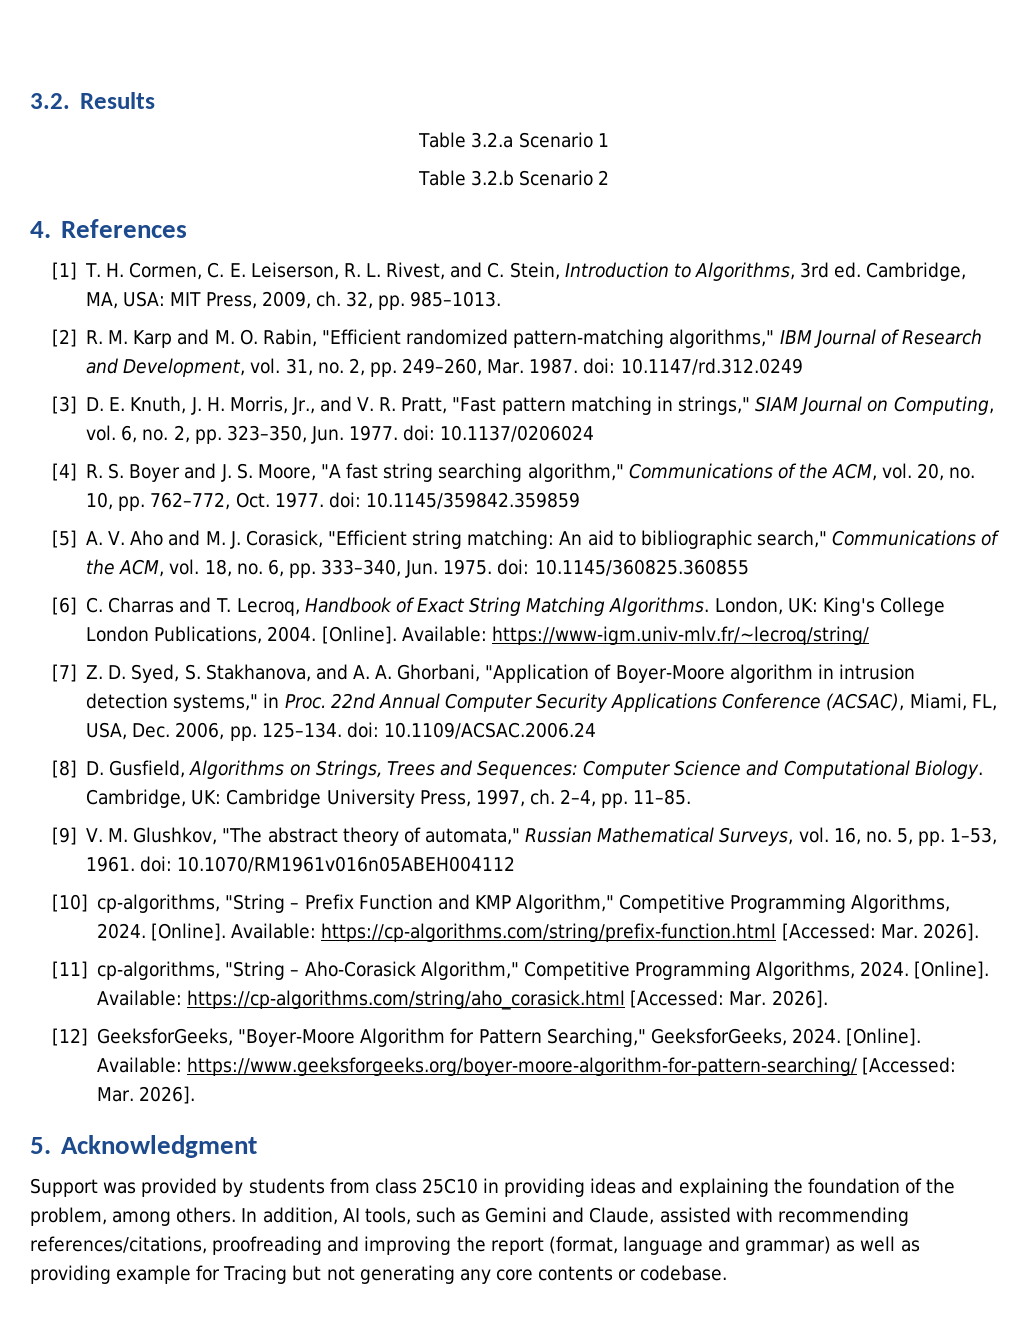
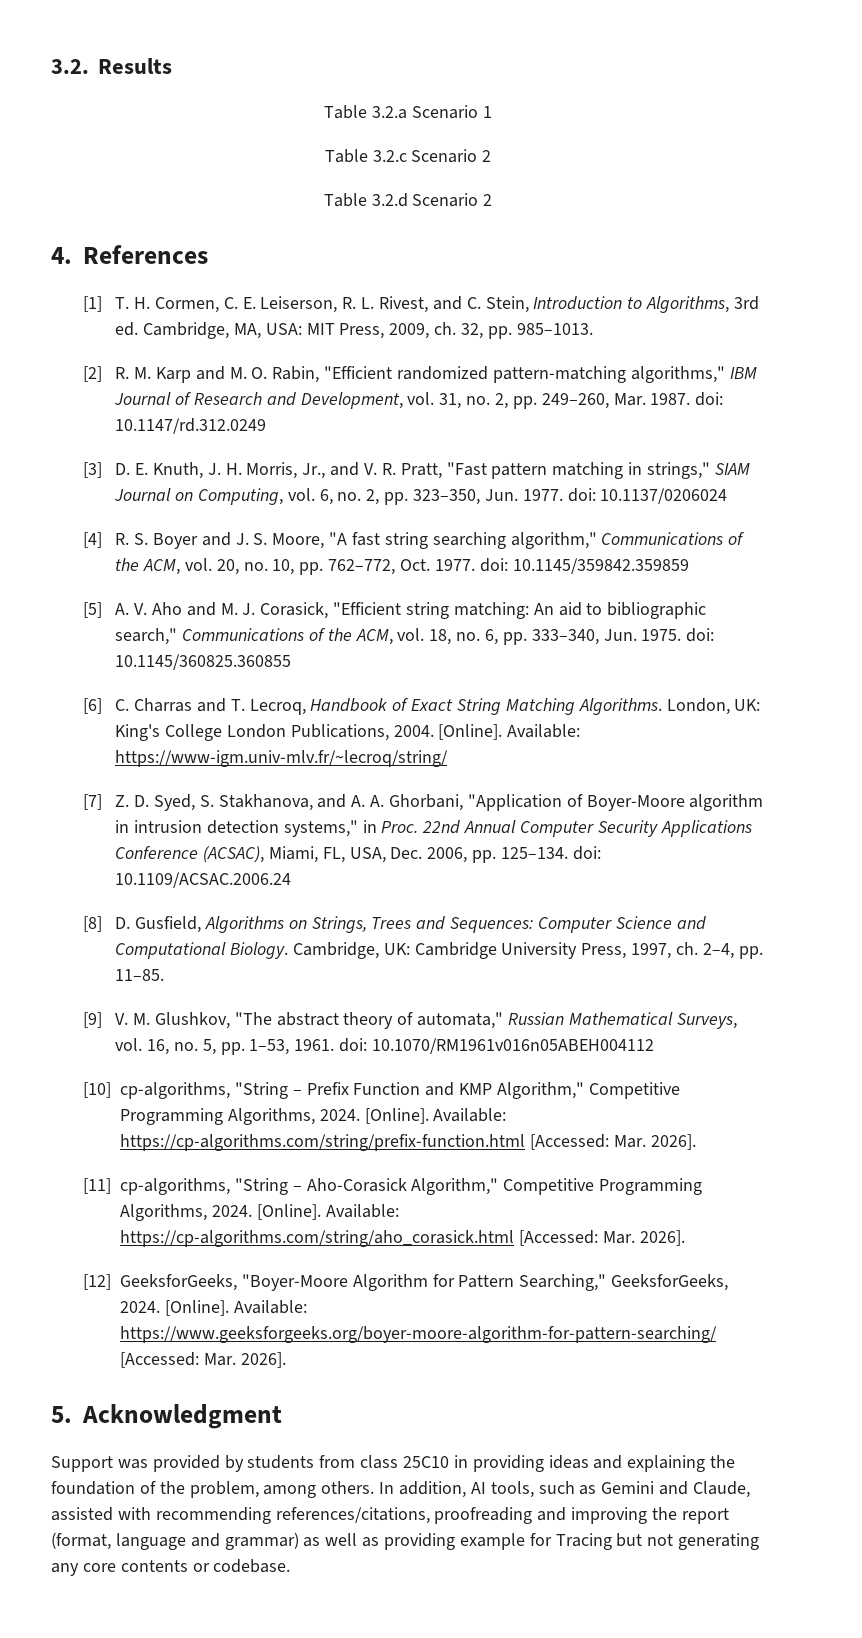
[470,170,514,186] 3.2.b -> [372,149,492,163] [323,193,408,207] 3.2.c Scenario 2 // Table 3.2.d

